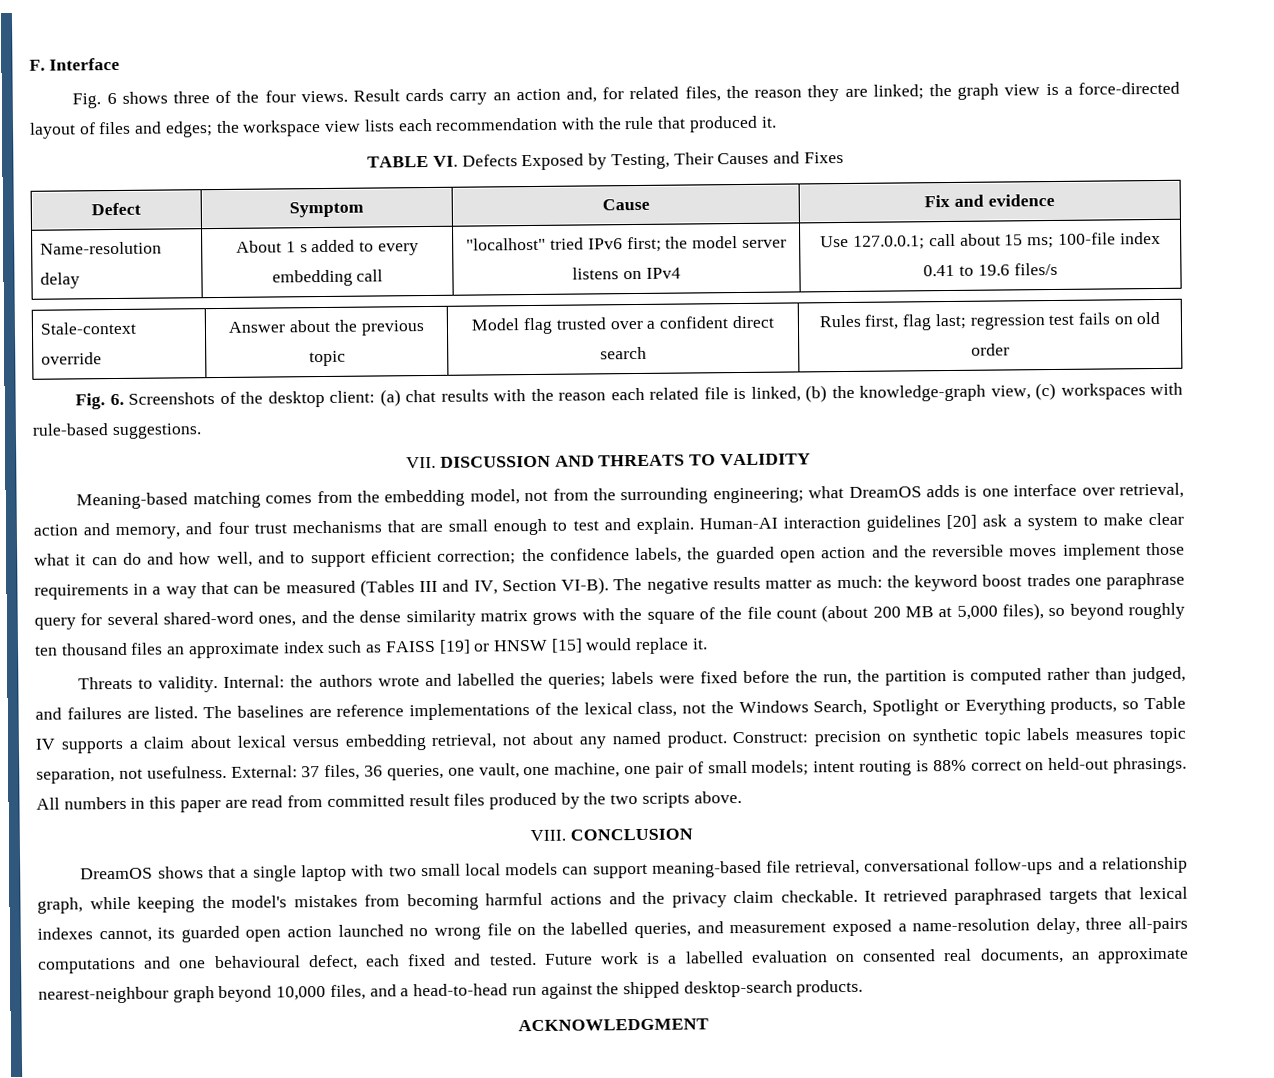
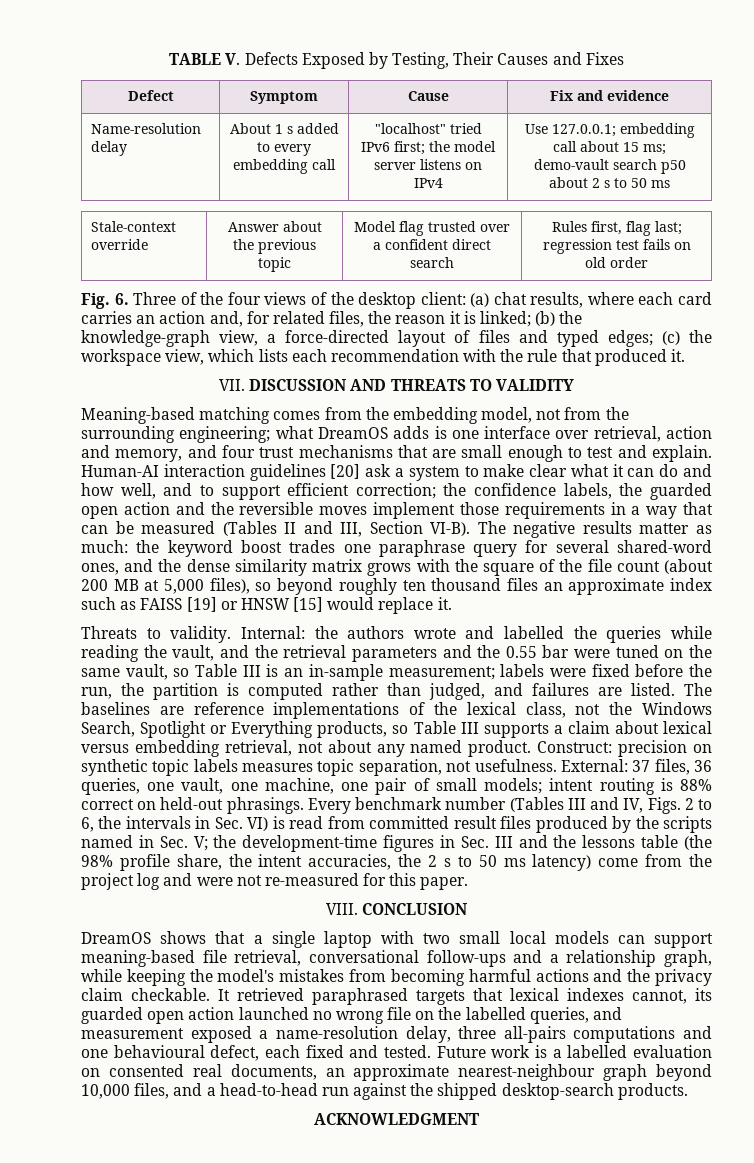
[29,57,120,71] [72,81,1180,109] [29,115,777,139] [367,155,458,168] F. Interface // Fig. 6 shows three of the four views. Result cards carry an action and, for related files, the reason they are linked; the graph view is a force-directed layout of files and edges; the workspace view lists each recommendation with the rule that produced it. // TABLE VI. -> [169,53,241,65] TABLE V.
(926, 242) none -> [619,123,695,138] embedding
[1057,231,1161,245] [923,262,1058,277] 100-file index 0.41 to 19.6 files/s -> [533,159,686,174] [549,177,670,188] demo-vault search p50 about 2 s to 50 ms
[128,392,216,405] Screenshots -> [133,292,307,305] Three of the four views
[440,382,1183,403] [32,423,202,440] results with the reason each related file is linked, (b) the knowledge-graph view, (c) workspaces with rule-based suggestions. -> [530,292,712,308] [81,311,583,327] [81,330,713,347] [81,349,686,366] results, where each card carries an action and, for related files, the reason it is linked; (b) the knowledge-graph view, a force-directed layout of files and typed edges; (c) the workspace view, which lists each recommendation with the rule that produced it.
[419,579,498,595] III and IV, -> [284,521,363,537] II and III,
[547,673,606,689] queries; -> [606,626,712,643] [81,645,712,662] [81,664,495,681] queries while reading the vault, and the retrieval parameters and the 0.55 bar were tuned on the same vault, so Table III is an in-sample measurement;
[35,738,55,750] IV -> [460,722,479,734] III
[36,796,248,813] All numbers in this paper are -> [307,797,713,814] [81,816,285,832] Every benchmark number (Tables III and IV, Figs. 2 to 6, the intervals in Sec. VI) is
[610,791,742,808] two scripts above. -> [663,816,712,833] [81,835,712,852] [81,854,713,871] [81,873,469,890] scripts named in Sec. V; the development-time figures in Sec. III and the lessons table (the 98% profile share, the intent accuracies, the 2 s to 50 ms latency) come from the project log and were not re-measured for this paper.

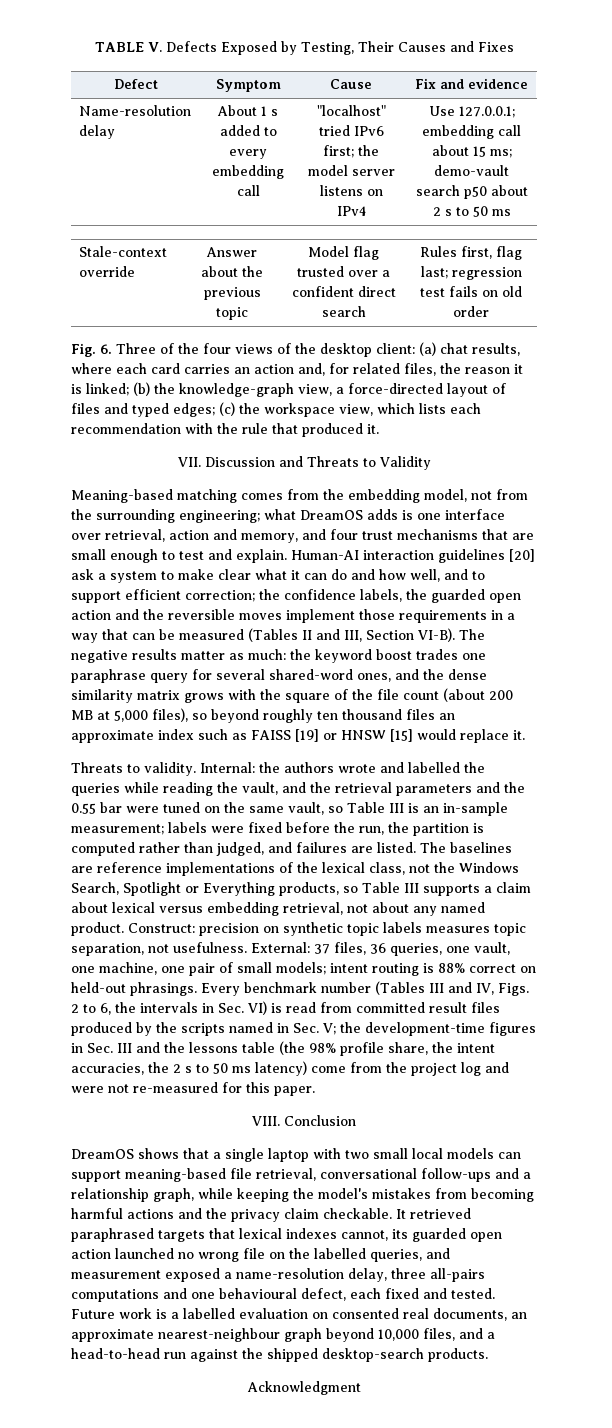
[249,379,574,391] DISCUSSION AND THREATS TO VALIDITY -> [204,456,431,470] Discussion and Threats to Validity
[362,903,468,915] CONCLUSION -> [284,1115,356,1126] Conclusion
[314,1113,479,1125] ACKNOWLEDGMENT -> [246,1381,361,1395] Acknowledgment

